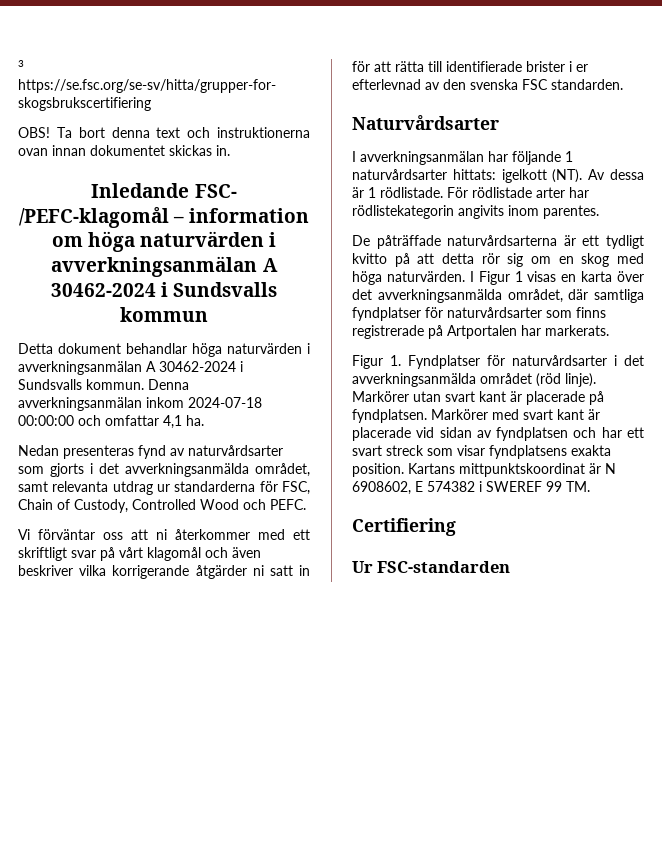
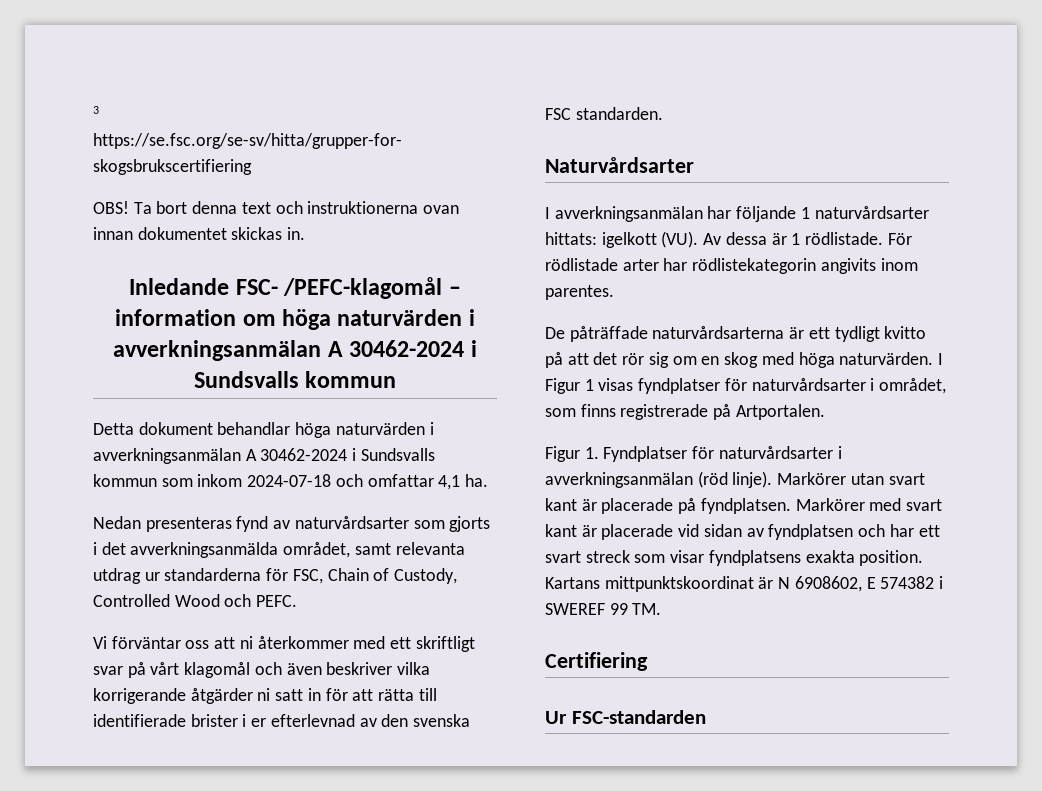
[86,379,189,390] [18,397,142,411] kommun. Denna avverkningsanmälan -> [93,474,193,487] kommun som
[18,415,74,426] 00:00:00 -> (332, 480) none
[552,169,583,183] (NT). -> [661,231,699,248] (VU).
[442,253,474,264] detta -> [593,352,618,365] det
[561,271,644,282] [352,289,644,303] en karta över det avverkningsanmälda området, där samtliga -> (634, 384) none
(542, 312) none -> [870,378,947,394] i området,
[447,325,609,339] Artportalen har markerats. -> [735,404,825,420] Artportalen.
[624,355,644,366] [352,373,532,387] det avverkningsanmälda området -> [545,472,693,488] avverkningsanmälan

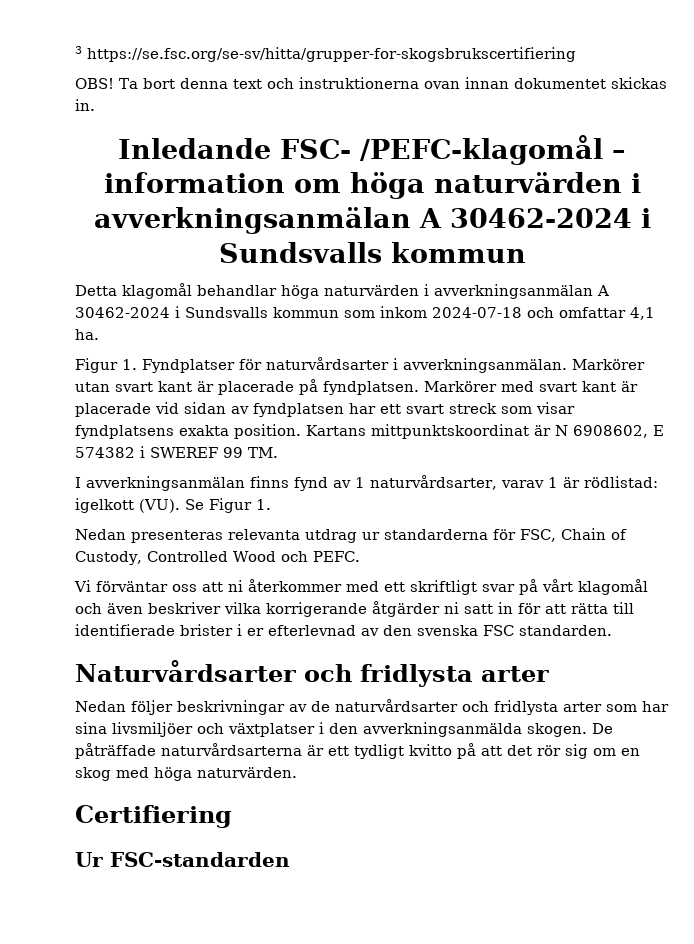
[138,422,213,435] dokument -> [122,283,192,299] klagomål
[93,516,491,532] [93,542,391,558] Nedan presenteras fynd av naturvårdsarter som gjorts i det avverkningsanmälda området, samt -> [75,357,645,373] [75,379,638,395] [75,402,575,417] [75,424,664,439] [75,446,278,458] [75,475,658,491] [75,498,271,513] [75,529,223,543] Figur 1. Fyndplatser för naturvårdsarter i avverkningsanmälan. Markörer utan svart kant är placerade på fyndplatsen. Markörer med svart kant är placerade vid sidan av fyndplatsen har ett svart streck som visar fyndplatsens exakta position. Kartans mittpunktskoordinat är N 6908602, E 574382 i SWEREF 99 TM. // I avverkningsanmälan finns fynd av 1 naturvårdsarter, varav 1 är rödlistad: igelkott (VU). Se Figur 1. // Nedan presenteras
[545,206,929,222] [545,231,912,248] [545,258,918,274] [545,285,614,300] // I avverkningsanmälan har följande 1 naturvårdsarter hittats: igelkott (VU). Av dessa är 1 rödlistade. För rödlistade arter har rödlistekategorin angivits inom parentes. // -> [304,664,549,687] [75,699,669,715] [75,722,587,737] och fridlysta arter // Nedan följer beskrivningar av de naturvårdsarter och fridlysta arter som har sina livsmiljöer och växtplatser i den avverkningsanmälda skogen.
[937,353,943,365] [545,378,947,394] [545,404,825,420] [545,446,842,462] [545,471,925,488] [545,498,943,514] [545,524,940,540] [545,550,924,566] [545,576,944,592] [545,603,662,615] I Figur 1 visas fyndplatser för naturvårdsarter i området, som finns registrerade på Artportalen. // Figur 1. Fyndplatser för naturvårdsarter i avverkningsanmälan (röd linje). Markörer utan svart kant är placerade på fyndplatsen. Markörer med svart kant är placerade vid sidan av fyndplatsen och har ett svart streck som visar fyndplatsens exakta position. Kartans mittpunktskoordinat är N 6908602, E 574382 i SWEREF 99 TM. -> (297, 772) none

